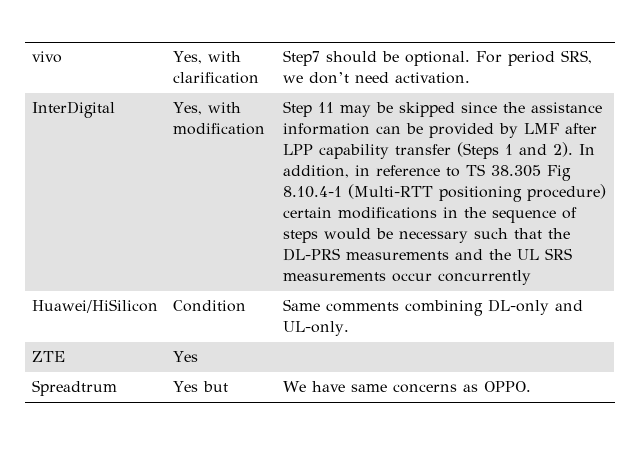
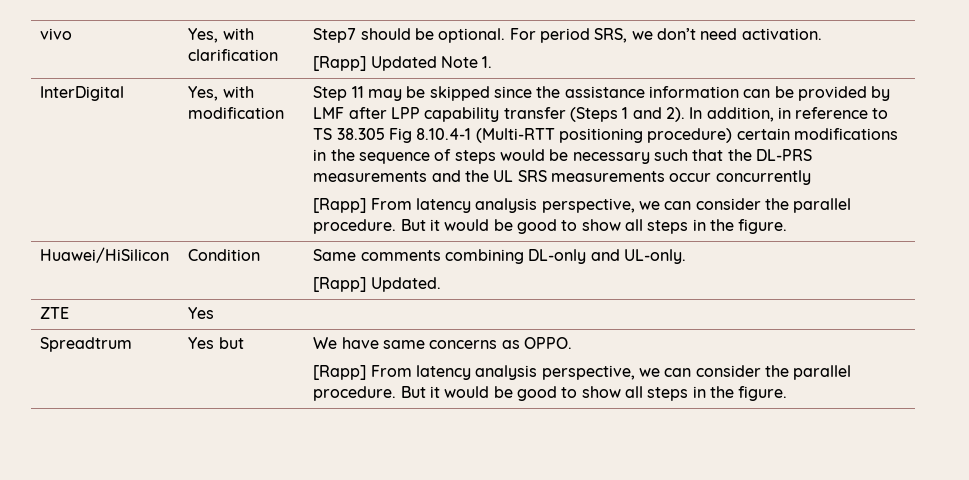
(471, 78) none -> [313,56,493,71] // [Rapp] Updated Note 1.
(532, 277) none -> [313,198,852,213] [313,219,788,234] // [Rapp] From latency analysis perspective, we can consider the parallel procedure. But it would be good to show all steps in the figure.
(350, 328) none -> [313,277,441,292] // [Rapp] Updated.
(532, 386) none -> [313,365,852,380] [313,386,788,401] // [Rapp] From latency analysis perspective, we can consider the parallel procedure. But it would be good to show all steps in the figure.

